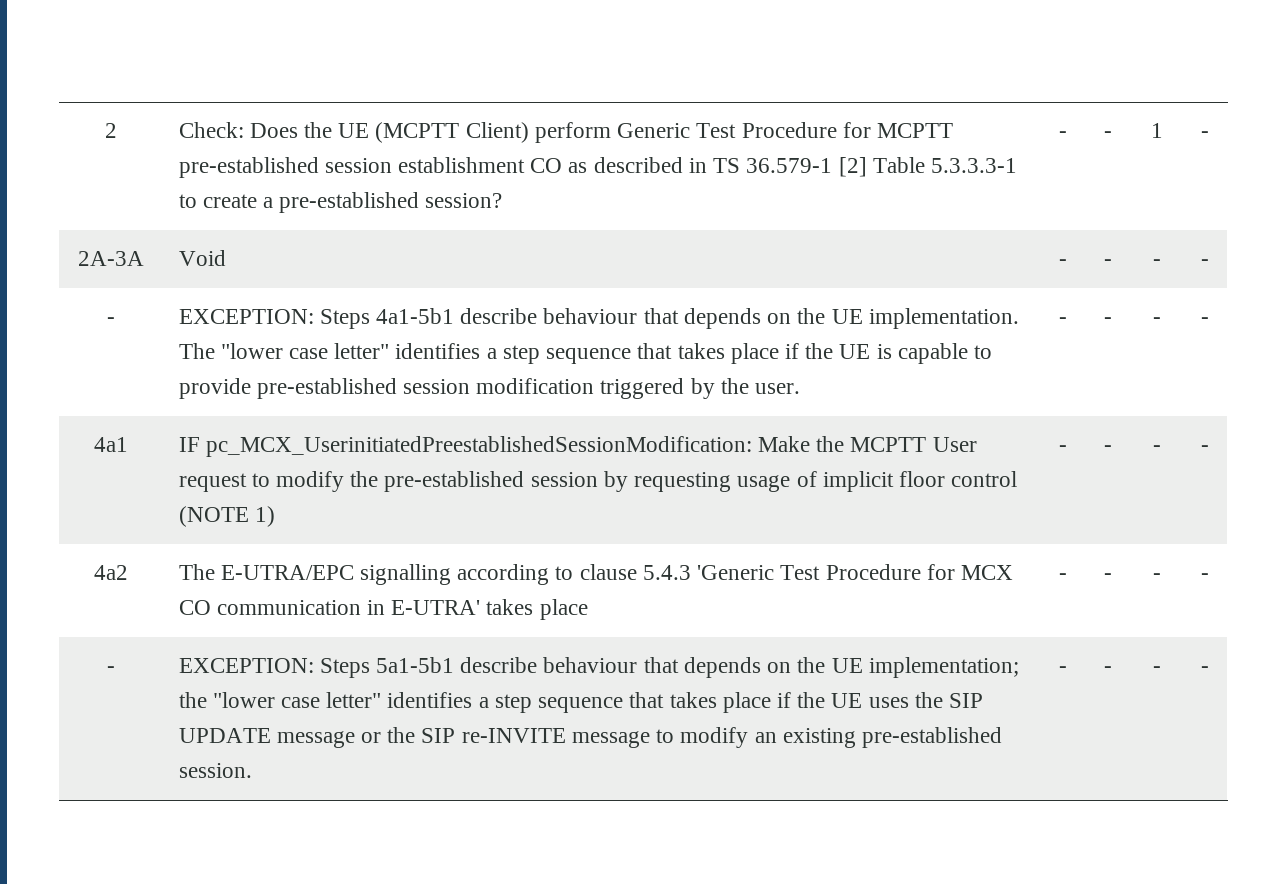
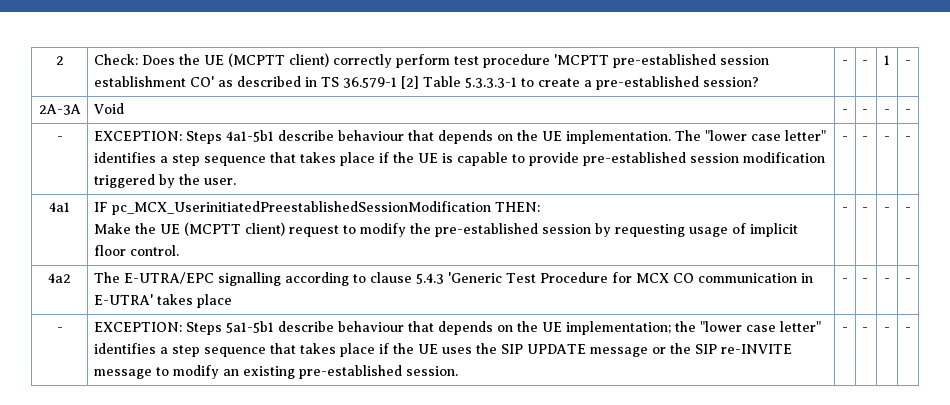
[465,122,953,143] Client) perform Generic Test Procedure for MCPTT -> [288,53,609,68] client) correctly perform test procedure 'MCPTT
[530,158,563,173] CO -> [189,76,214,87] CO'
[205,436,977,457] pc_MCX_UserinitiatedPreestablishedSessionModification: Make the MCPTT User -> [111,201,540,215] [93,222,285,236] pc_MCX_UserinitiatedPreestablishedSessionModification THEN: // Make the UE (MCPTT client)
[951,471,1018,487] [178,506,275,527] control (NOTE 1) -> [129,245,179,256] control.

